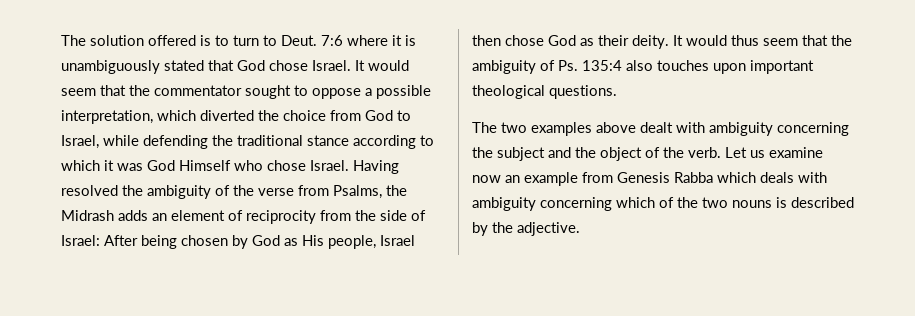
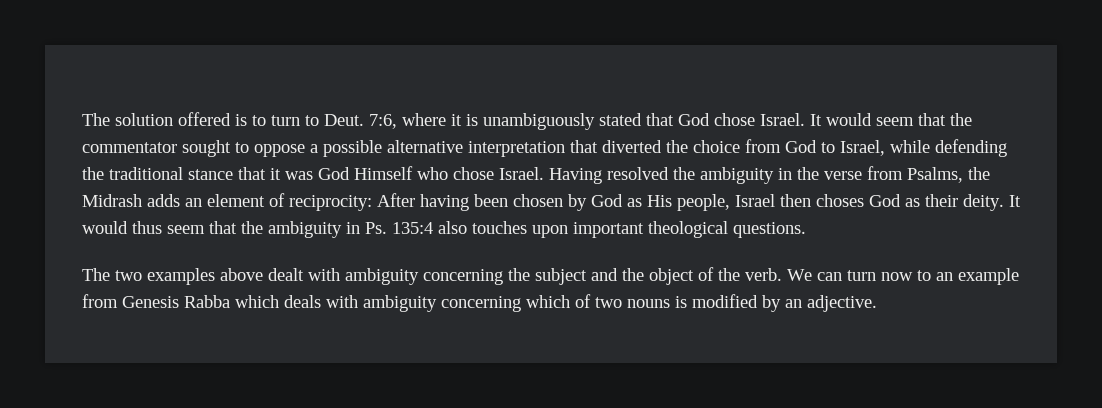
[321,35,343,46] 7:6 -> [369,114,397,129] 7:6,
[61,110,196,124] interpretation, which -> [387,140,598,157] alternative interpretation that
[353,135,434,149] [61,160,100,171] according to which -> [238,167,266,180] that
[215,185,230,196] of -> [778,168,792,180] in
[246,210,426,224] [61,235,177,249] reciprocity from the side of Israel: After being -> [289,193,508,211] reciprocity: After having been
[505,35,544,46] chose -> [816,194,864,207] choses
[540,60,555,71] of -> [346,222,360,234] in
[725,147,823,158] [472,175,501,183] Let us examine now -> [787,269,931,281] We can turn now to
[677,197,698,208] the -> (591, 301) none
[791,197,854,208] [472,222,513,236] described by the -> [692,294,802,312] modified by an

